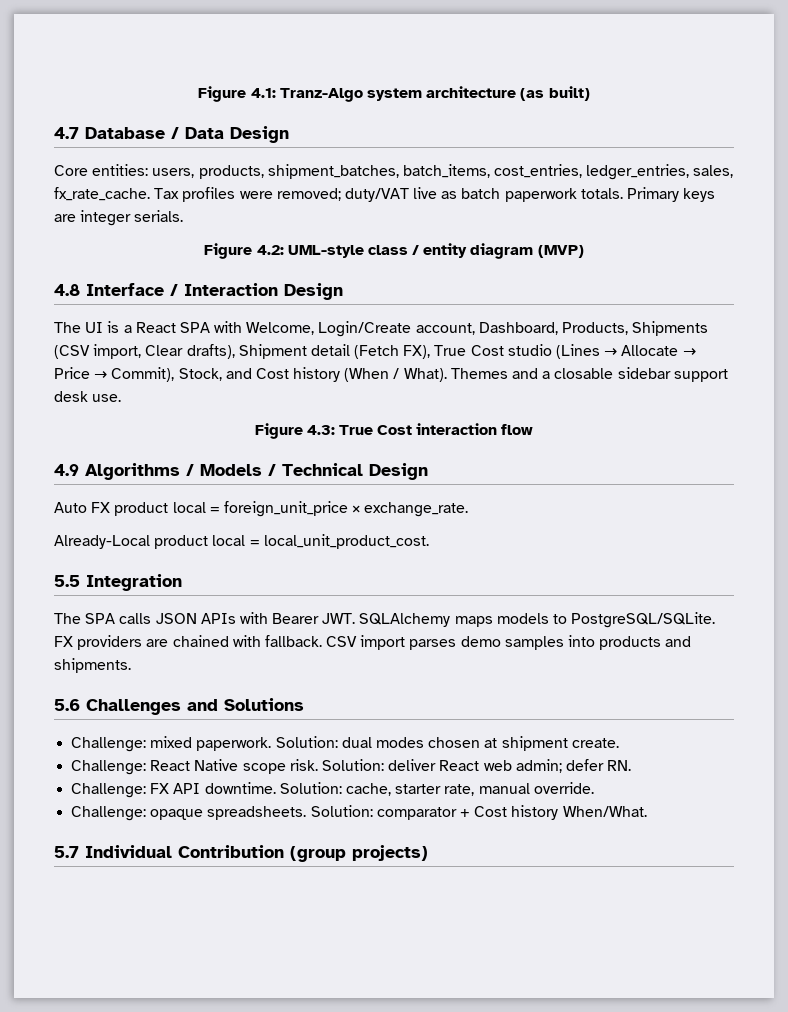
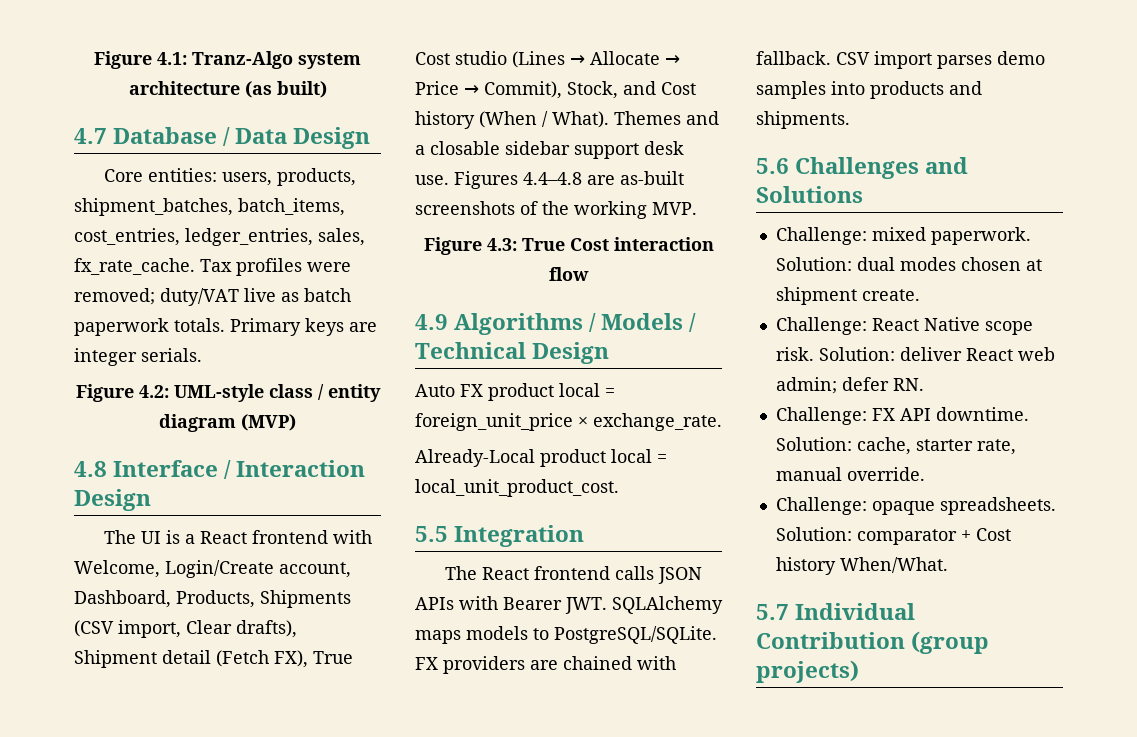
[179,322,210,333] SPA -> [251,530,328,544] frontend
(122, 398) none -> [454,171,684,189] [415,201,697,219] Figures 4.4–4.8 are as-built screenshots of the working MVP.
[85,613,116,624] SPA -> [481,566,610,580] React frontend

